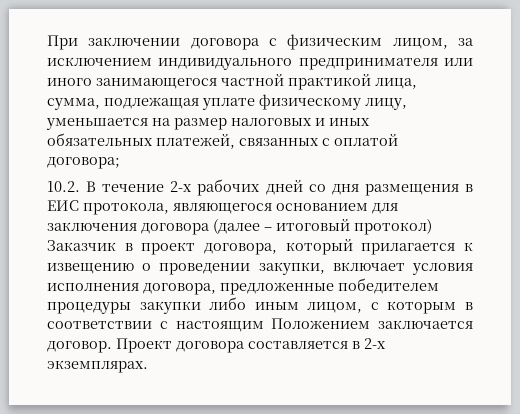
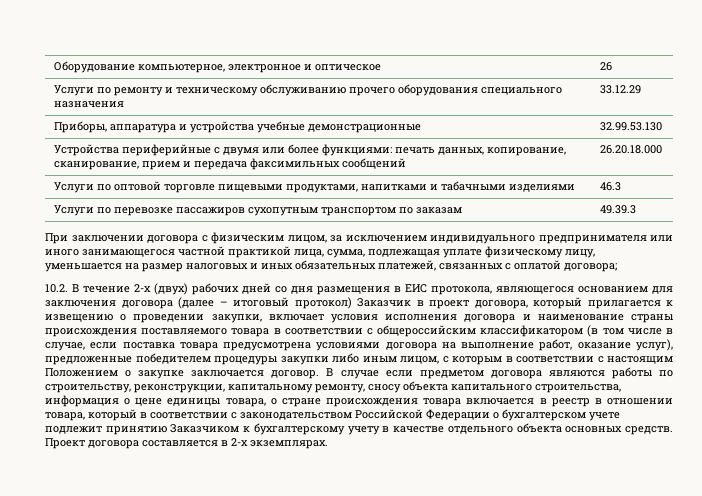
(47, 42) none -> [53,61,381,73] [599,62,612,71] [53,84,562,96] [53,101,124,108] [599,85,641,94] [53,121,421,133] [599,122,662,131] [53,144,566,156] [53,158,406,170] [599,145,662,154] [53,181,575,193] [599,182,621,191] [53,205,462,216] [599,205,636,214] Оборудование компьютерное, электронное и оптическое | 26 // Услуги по ремонту и техническому обслуживанию прочего оборудования специального назначения | 33.12.29 // Приборы, аппаратура и устройства учебные демонстрационные | 32.99.53.130 // Устройства периферийные с двумя или более функциями: печать данных, копирование, сканирование, прием и передача факсимильных сообщений | 26.20.18.000 // Услуги по оптовой торговле пищевыми продуктами, напитками и табачными изделиями | 46.3 // Услуги по перевозке пассажиров сухопутным транспортом по заказам | 49.39.3 //
(193, 186) none -> [154,283,188,295] (двух)
[143,283,216,295] договора, -> [464,314,673,323] [45,325,673,337] [45,339,673,351] договора и наименование страны происхождения поставляемого товара в соответствии с общероссийским классификатором (в том числе в случае, если поставка товара предусмотрена условиями договора на выполнение работ, оказание услуг),
[378,320,473,329] [47,341,112,353] заключается договор. -> [125,367,673,379] [45,381,621,393] [45,395,673,407] [45,409,620,421] [45,423,674,435] о закупке заключается договор. В случае если предметом договора являются работы по строительству, реконструкции, капитальному ремонту, сносу объекта капитального строительства, информация о цене единицы товара, о стране происхождения товара включается в реестр в отношении товара, который в соответствии с законодательством Российской Федерации о бухгалтерском учете подлежит принятию Заказчиком к бухгалтерскому учету в качестве отдельного объекта основных средств.

